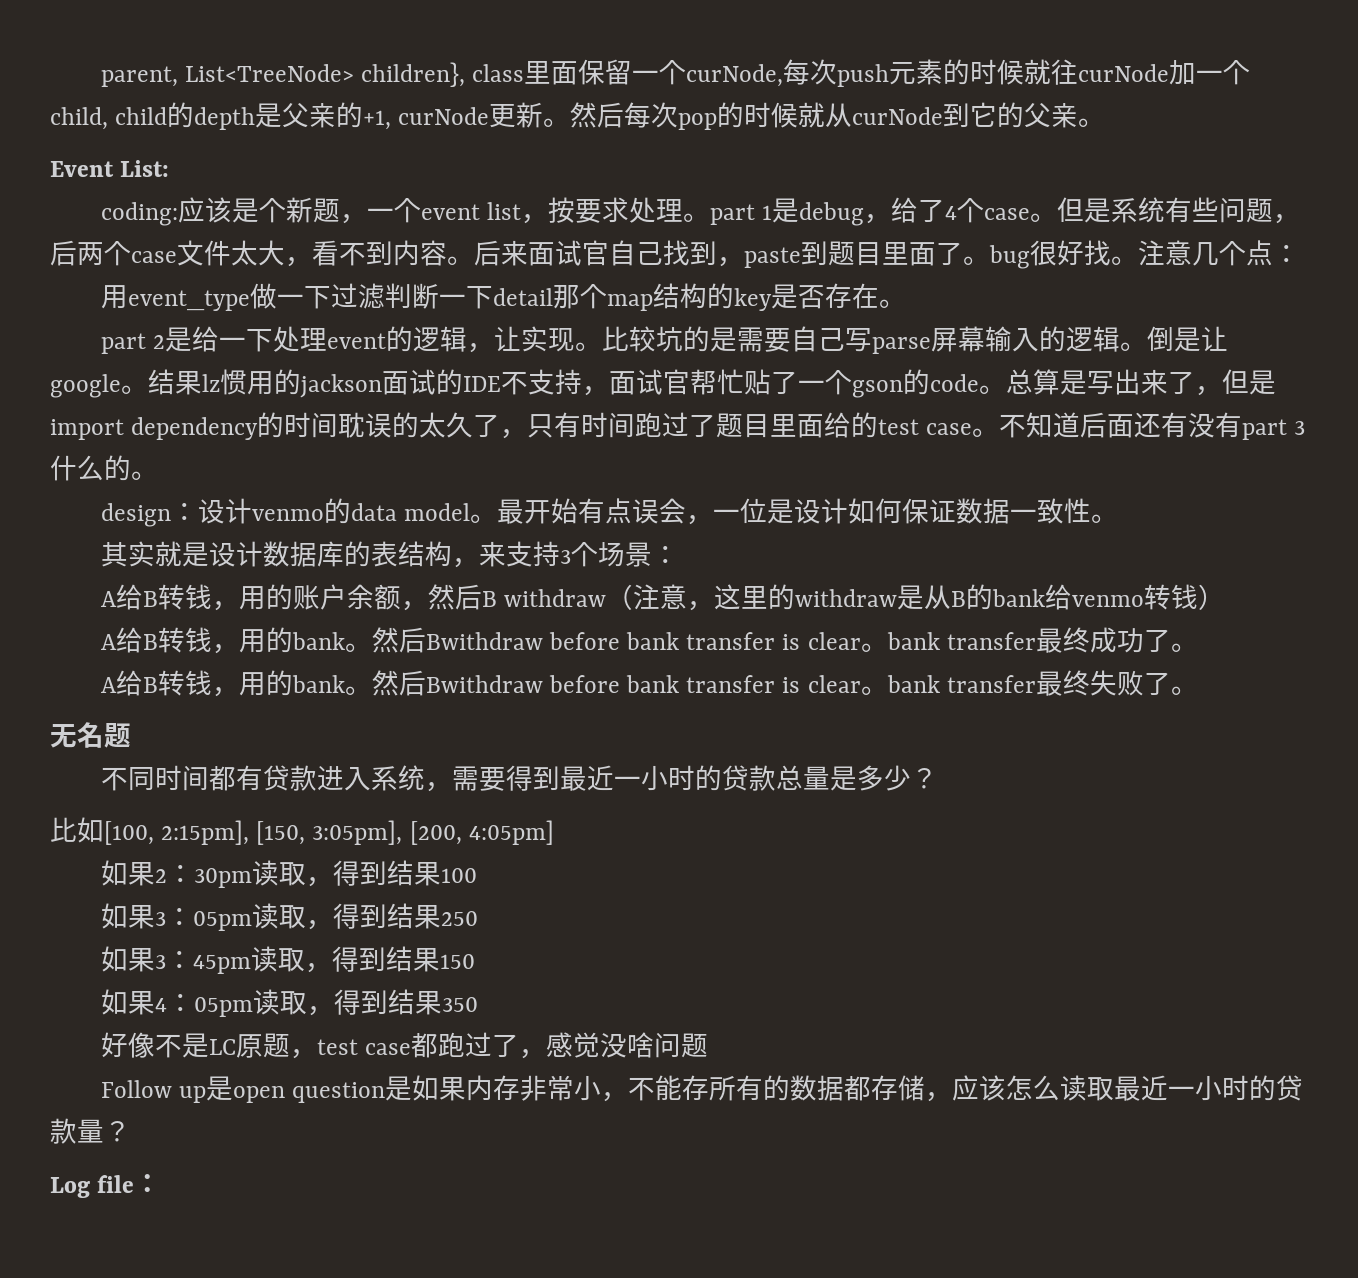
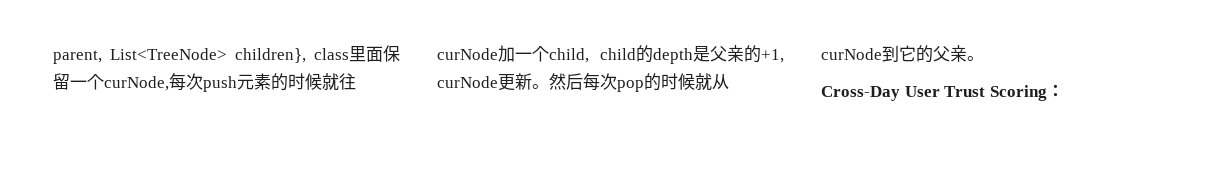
[50,160,170,177] [100,197,1301,226] [50,240,1300,269] [100,283,906,311] [100,326,1229,354] [50,369,1276,398] [50,412,1306,440] [50,455,158,481] [100,498,1119,527] [100,541,679,568] [100,584,1226,611] [100,627,1198,654] [100,670,1198,697] [50,722,131,748] [100,765,938,792] [50,817,554,845] [100,860,477,888] [100,903,478,931] [100,946,475,974] [100,989,478,1017] [100,1032,709,1059] [100,1075,1304,1103] [50,1118,131,1144] [50,1175,135,1198] Event List: // coding:应该是个新题，一个event list，按要求处理。part 1是debug，给了4个case。但是系统有些问题，后两个case文件太大，看不到内容。后来面试官自己找到，paste到题目里面了。bug很好找。注意几个点： // 用event_type做一下过滤判断一下detail那个map结构的key是否存在。 // part 2是给一下处理event的逻辑，让实现。比较坑的是需要自己写parse屏幕输入的逻辑。倒是让google。结果lz惯用的jackson面试的IDE不支持，面试官帮忙贴了一个gson的code。总算是写出来了，但是import dependency的时间耽误的太久了，只有时间跑过了题目里面给的test case。不知道后面还有没有part 3什么的。 // design：设计venmo的data model。最开始有点误会，一位是设计如何保证数据一致性。 // 其实就是设计数据库的表结构，来支持3个场景： // A给B转钱，用的账户余额，然后B withdraw（注意，这里的withdraw是从B的bank给venmo转钱） // A给B转钱，用的bank。然后Bwithdraw before bank transfer is clear。bank transfer最终成功了。 // A给B转钱，用的bank。然后Bwithdraw before bank transfer is clear。bank transfer最终失败了。 // 无名题 // 不同时间都有贷款进入系统，需要得到最近一小时的贷款总量是多少？ // 比如[100, 2:15pm], [150, 3:05pm], [200, 4:05pm] // 如果2：30pm读取，得到结果100 // 如果3：05pm读取，得到结果250 // 如果3：45pm读取，得到结果150 // 如果4：05pm读取，得到结果350 // 好像不是LC原题，test case都跑过了，感觉没啥问题 // Follow up是open question是如果内存非常小，不能存所有的数据都存储，应该怎么读取最近一小时的贷款量？ // Log file -> [821,85,1047,101] Cross-Day User Trust Scoring

